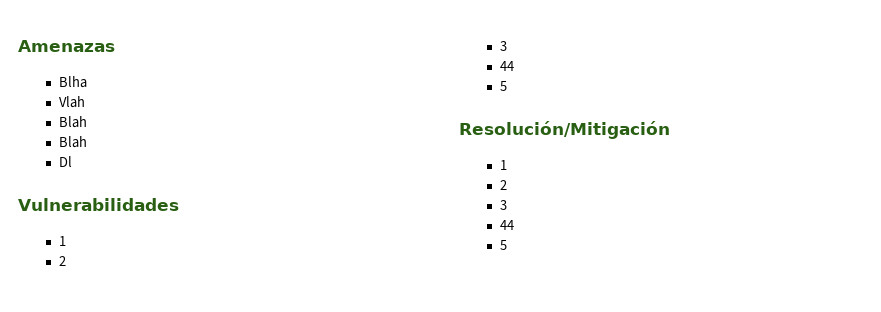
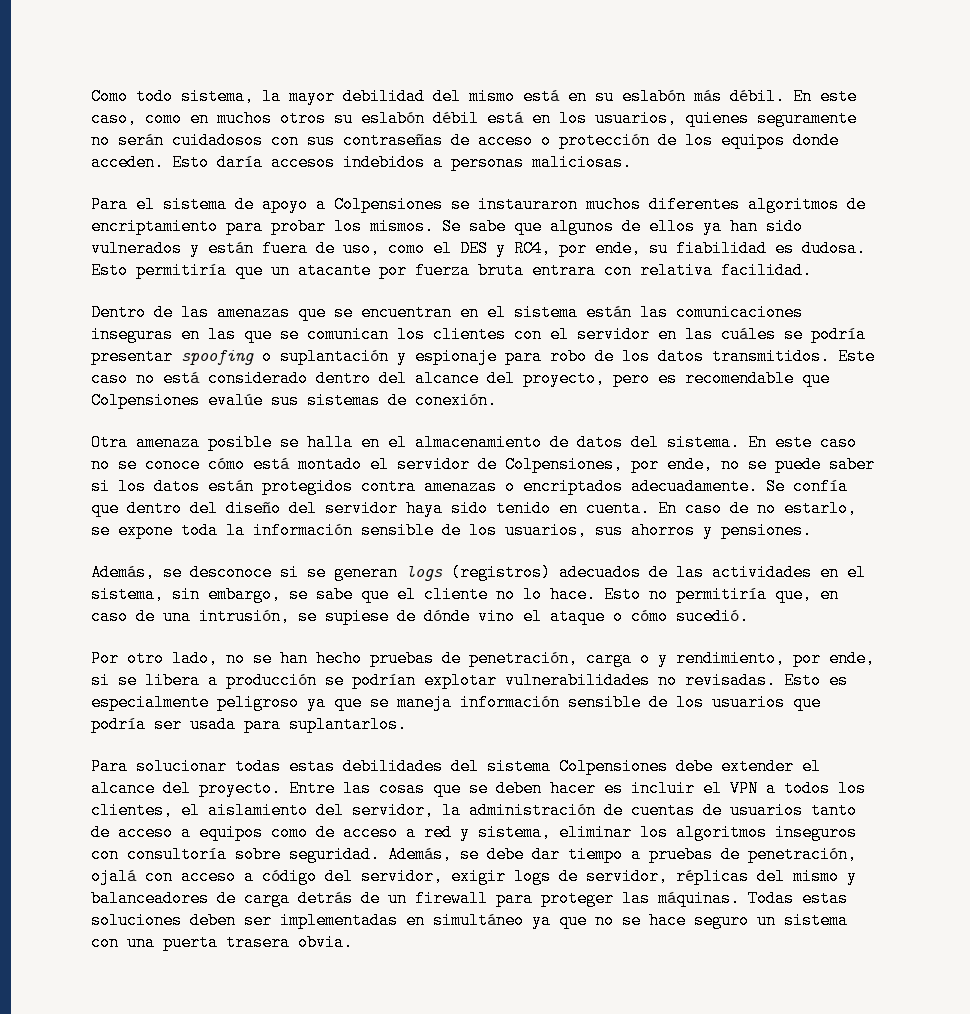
[18,40,115,52] [59,76,88,88] [59,96,86,108] [59,116,88,128] [59,136,88,148] [59,156,73,167] [18,198,179,211] [59,236,67,246] [59,256,67,266] [500,41,508,51] [500,61,515,71] [500,81,508,91] [459,121,670,139] [500,160,508,170] [500,180,508,190] [500,200,508,210] [500,220,515,230] [500,240,508,250] Amenazas // Blha // Vlah // Blah // Blah // Dl // Vulnerabilidades // 1 // 2 // 3 // 44 // 5 // Resolución/Mitigación // 1 // 2 // 3 // 44 // 5 -> [91,88,857,105] [91,110,857,127] [91,132,839,149] [91,154,632,171] [91,196,866,213] [91,218,803,235] [91,240,866,257] [91,262,812,279] [91,304,803,321] [91,326,866,343] [91,348,875,365] [91,370,830,387] [91,392,497,409] [91,434,857,451] [91,456,875,473] [91,478,848,495] [91,500,857,517] [91,522,812,539] [91,564,866,581] [91,586,839,603] [91,608,749,625] [91,650,875,667] [91,672,848,689] [91,694,821,711] [91,716,407,733] [91,758,821,775] [91,780,866,797] [91,802,857,819] [91,824,857,841] [91,846,857,863] [91,868,857,885] [91,890,848,907] [91,912,848,929] [91,934,353,951] Como todo sistema, la mayor debilidad del mismo está en su eslabón más débil. En este caso, como en muchos otros su eslabón débil está en los usuarios, quienes seguramente no serán cuidadosos con sus contraseñas de acceso o protección de los equipos donde acceden. Esto daría accesos indebidos a personas maliciosas. // Para el sistema de apoyo a Colpensiones se instauraron muchos diferentes algoritmos de encriptamiento para probar los mismos. Se sabe que algunos de ellos ya han sido vulnerados y están fuera de uso, como el DES y RC4, por ende, su fiabilidad es dudosa. Esto permitiría que un atacante por fuerza bruta entrara con relativa facilidad. // Dentro de las amenazas que se encuentran en el sistema están las comunicaciones inseguras en las que se comunican los clientes con el servidor en las cuáles se podría presentar spoofing o suplantación y espionaje para robo de los datos transmitidos. Este caso no está considerado dentro del alcance del proyecto, pero es recomendable que Colpensiones evalúe sus sistemas de conexión. // Otra amenaza posible se halla en el almacenamiento de datos del sistema. En este caso no se conoce cómo está montado el servidor de Colpensiones, por ende, no se puede saber si los datos están protegidos contra amenazas o encriptados adecuadamente. Se confía que dentro del diseño del servidor haya sido tenido en cuenta. En caso de no estarlo, se expone toda la información sensible de los usuarios, sus ahorros y pensiones. // Además, se desconoce si se generan logs (registros) adecuados de las actividades en el sistema, sin embargo, se sabe que el cliente no lo hace. Esto no permitiría que, en caso de una intrusión, se supiese de dónde vino el ataque o cómo sucedió. // Por otro lado, no se han hecho pruebas de penetración, carga o y rendimiento, por ende, si se libera a producción se podrían explotar vulnerabilidades no revisadas. Esto es especialmente peligroso ya que se maneja información sensible de los usuarios que podría ser usada para suplantarlos. // Para solucionar todas estas debilidades del sistema Colpensiones debe extender el alcance del proyecto. Entre las cosas que se deben hacer es incluir el VPN a todos los clientes, el aislamiento del servidor, la administración de cuentas de usuarios tanto de acceso a equipos como de acceso a red y sistema, eliminar los algoritmos inseguros con consultoría sobre seguridad. Además, se debe dar tiempo a pruebas de penetración, ojalá con acceso a código del servidor, exigir logs de servidor, réplicas del mismo y balanceadores de carga detrás de un firewall para proteger las máquinas. Todas estas soluciones deben ser implementadas en simultáneo ya que no se hace seguro un sistema con una puerta trasera obvia.

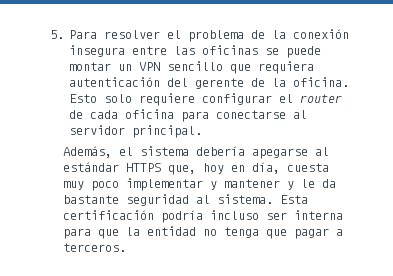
[91,88,857,105] [91,110,857,127] [91,132,839,149] [91,154,632,171] [91,196,866,213] [91,218,803,235] [91,240,866,257] [91,262,812,279] [91,304,803,321] [91,326,866,343] [91,348,875,365] [91,370,830,387] [91,392,497,409] [91,434,857,451] [91,456,875,473] [91,478,848,495] [91,500,857,517] [91,522,812,539] [91,564,866,581] [91,586,839,603] [91,608,749,625] [91,650,875,667] [91,672,848,689] [91,694,821,711] [91,716,407,733] [91,758,821,775] [91,780,866,797] [91,802,857,819] [91,824,857,841] [91,846,857,863] [91,868,857,885] [91,890,848,907] [91,912,848,929] [91,934,353,951] Como todo sistema, la mayor debilidad del mismo está en su eslabón más débil. En este caso, como en muchos otros su eslabón débil está en los usuarios, quienes seguramente no serán cuidadosos con sus contraseñas de acceso o protección de los equipos donde acceden. Esto daría accesos indebidos a personas maliciosas. // Para el sistema de apoyo a Colpensiones se instauraron muchos diferentes algoritmos de encriptamiento para probar los mismos. Se sabe que algunos de ellos ya han sido vulnerados y están fuera de uso, como el DES y RC4, por ende, su fiabilidad es dudosa. Esto permitiría que un atacante por fuerza bruta entrara con relativa facilidad. // Dentro de las amenazas que se encuentran en el sistema están las comunicaciones inseguras en las que se comunican los clientes con el servidor en las cuáles se podría presentar spoofing o suplantación y espionaje para robo de los datos transmitidos. Este caso no está considerado dentro del alcance del proyecto, pero es recomendable que Colpensiones evalúe sus sistemas de conexión. // Otra amenaza posible se halla en el almacenamiento de datos del sistema. En este caso no se conoce cómo está montado el servidor de Colpensiones, por ende, no se puede saber si los datos están protegidos contra amenazas o encriptados adecuadamente. Se confía que dentro del diseño del servidor haya sido tenido en cuenta. En caso de no estarlo, se expone toda la información sensible de los usuarios, sus ahorros y pensiones. // Además, se desconoce si se generan logs (registros) adecuados de las actividades en el sistema, sin embargo, se sabe que el cliente no lo hace. Esto no permitiría que, en caso de una intrusión, se supiese de dónde vino el ataque o cómo sucedió. // Por otro lado, no se han hecho pruebas de penetración, carga o y rendimiento, por ende, si se libera a producción se podrían explotar vulnerabilidades no revisadas. Esto es especialmente peligroso ya que se maneja información sensible de los usuarios que podría ser usada para suplantarlos. // Para solucionar todas estas debilidades del sistema Colpensiones debe extender el alcance del proyecto. Entre las cosas que se deben hacer es incluir el VPN a todos los clientes, el aislamiento del servidor, la administración de cuentas de usuarios tanto de acceso a equipos como de acceso a red y sistema, eliminar los algoritmos inseguros con consultoría sobre seguridad. Además, se debe dar tiempo a pruebas de penetración, ojalá con acceso a código del servidor, exigir logs de servidor, réplicas del mismo y balanceadores de carga detrás de un firewall para proteger las máquinas. Todas estas soluciones deben ser implementadas en simultáneo ya que no se hace seguro un sistema con una puerta trasera obvia. -> [49,29,350,42] [69,45,322,58] [69,61,315,74] [69,77,350,89] [69,93,343,106] [69,109,308,122] [69,125,203,138] [62,146,329,159] [62,162,329,175] [62,178,336,191] [62,194,308,206] [62,210,343,223] [62,226,343,239] [62,243,126,252] 5. Para resolver el problema de la conexión insegura entre las oficinas se puede montar un VPN sencillo que requiera autenticación del gerente de la oficina. Esto solo requiere configurar el router de cada oficina para conectarse al servidor principal. // Además, el sistema debería apegarse al estándar HTTPS que, hoy en día, cuesta muy poco implementar y mantener y le da bastante seguridad al sistema. Esta certificación podría incluso ser interna para que la entidad no tenga que pagar a terceros.

